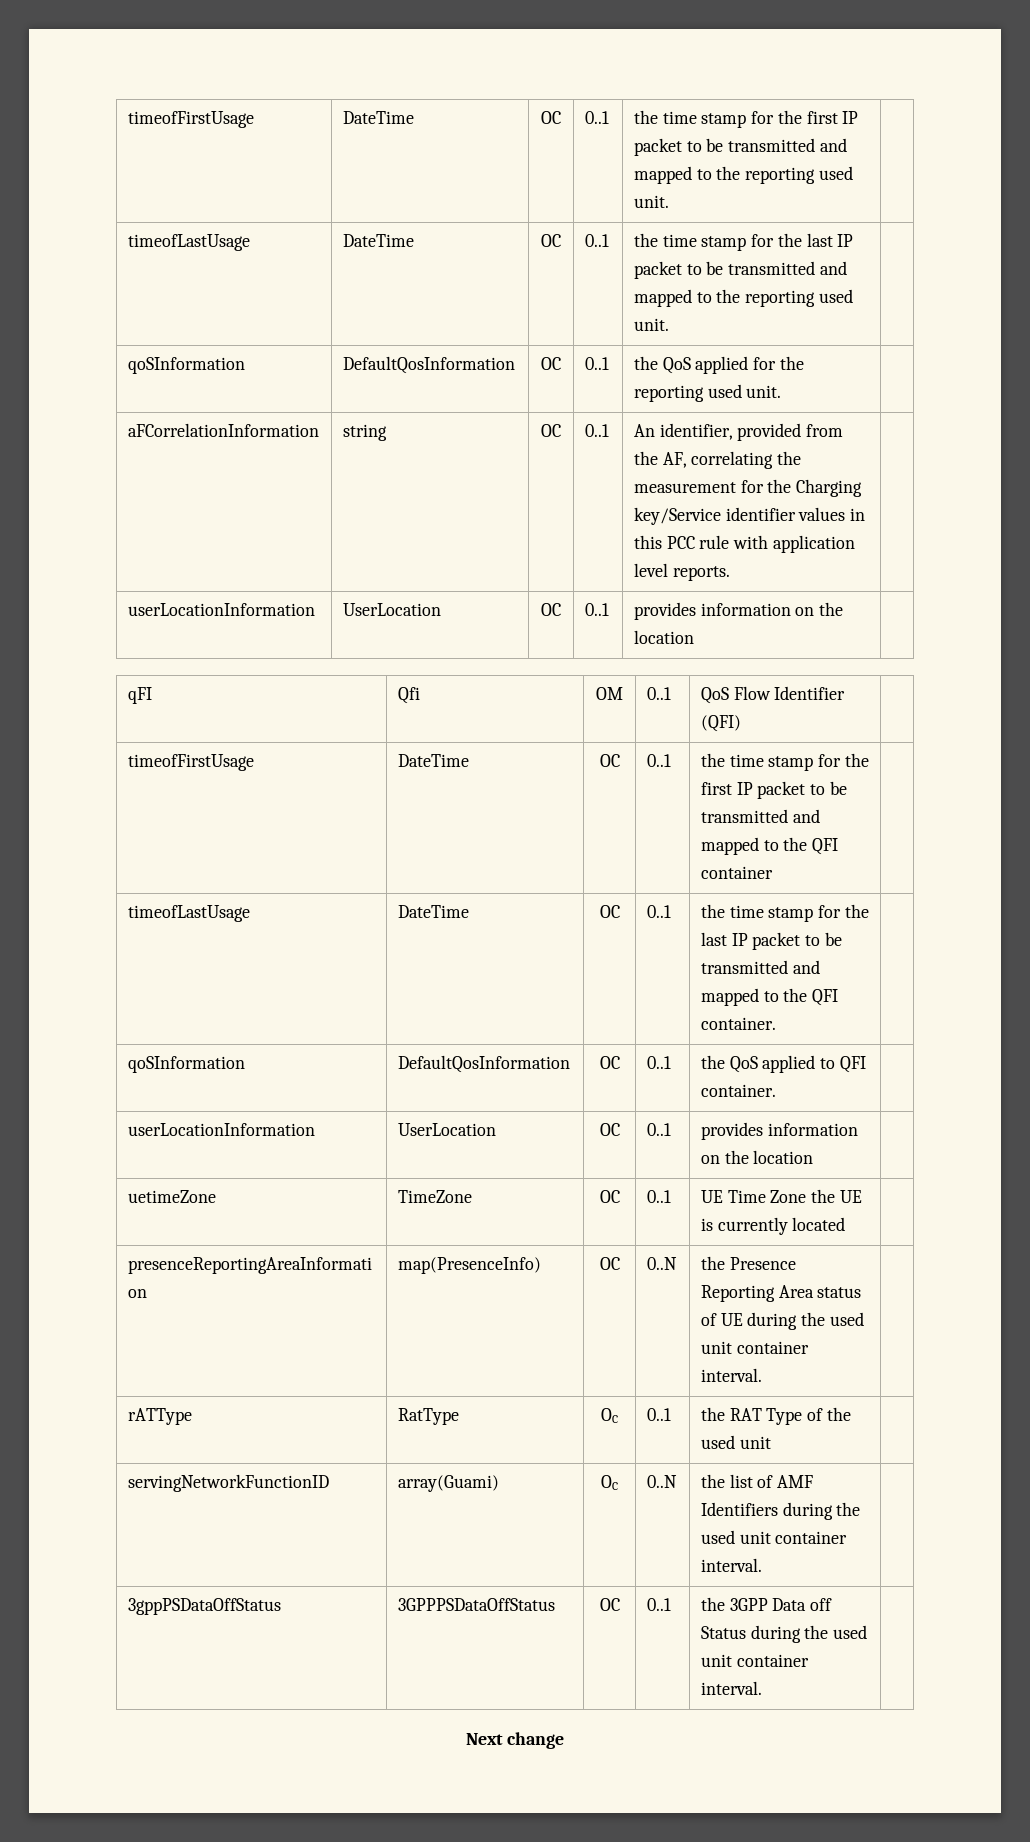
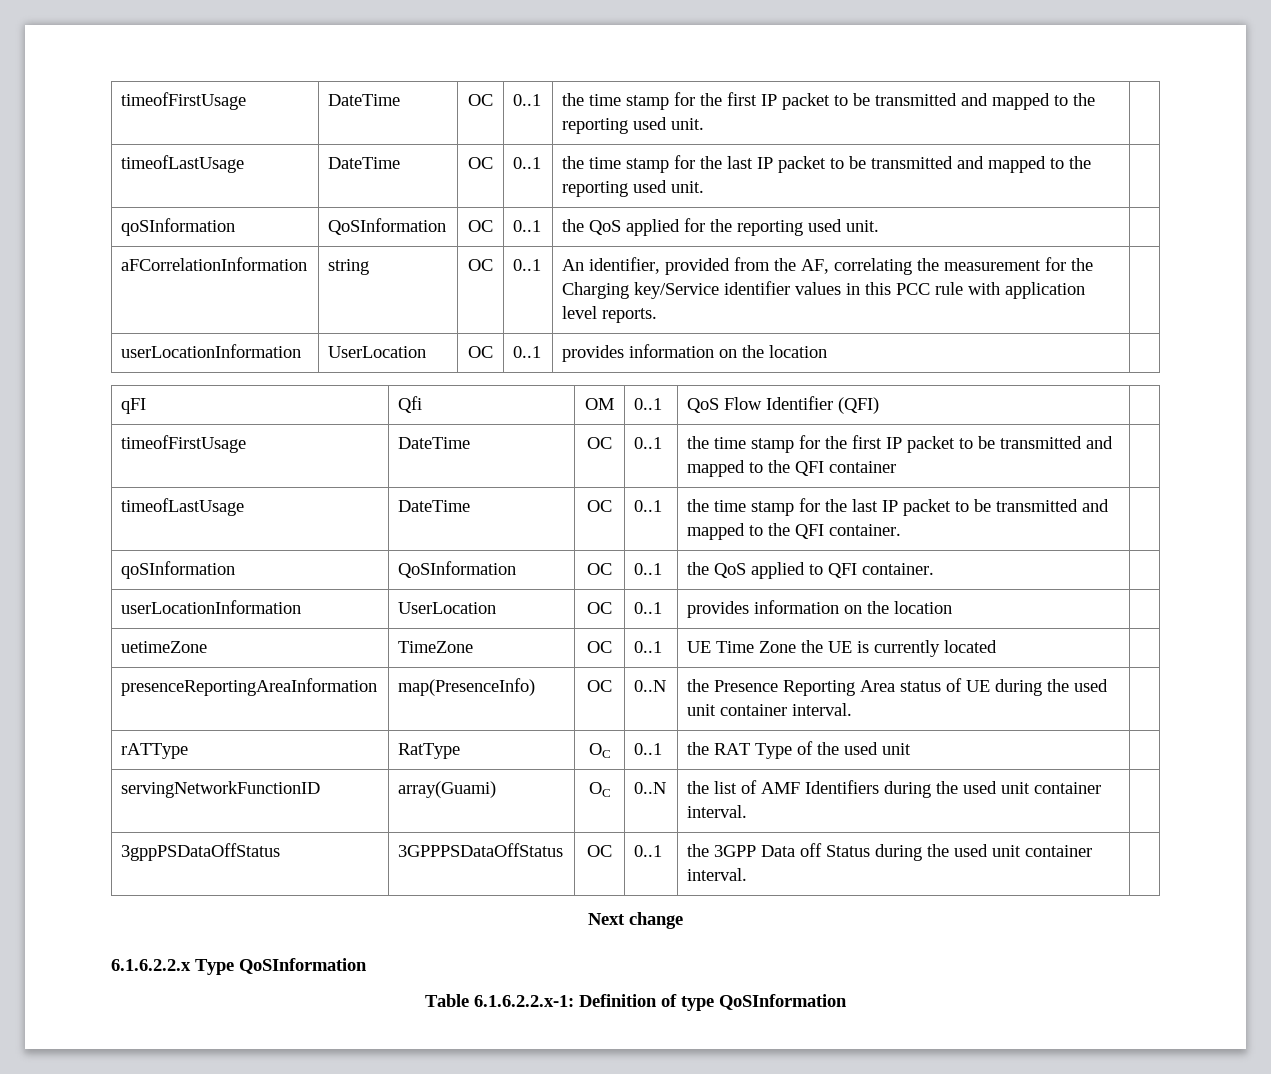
[342,356,515,374] DefaultQosInformation -> [328,218,447,235] QoSInformation
[397,1055,570,1073] DefaultQosInformation -> [398,561,517,578] QoSInformation
(565, 1740) none -> [111,958,367,975] [425,994,847,1011] // 6.1.6.2.2.x Type QoSInformation // Table 6.1.6.2.2.x-1: Definition of type QoSInformation

